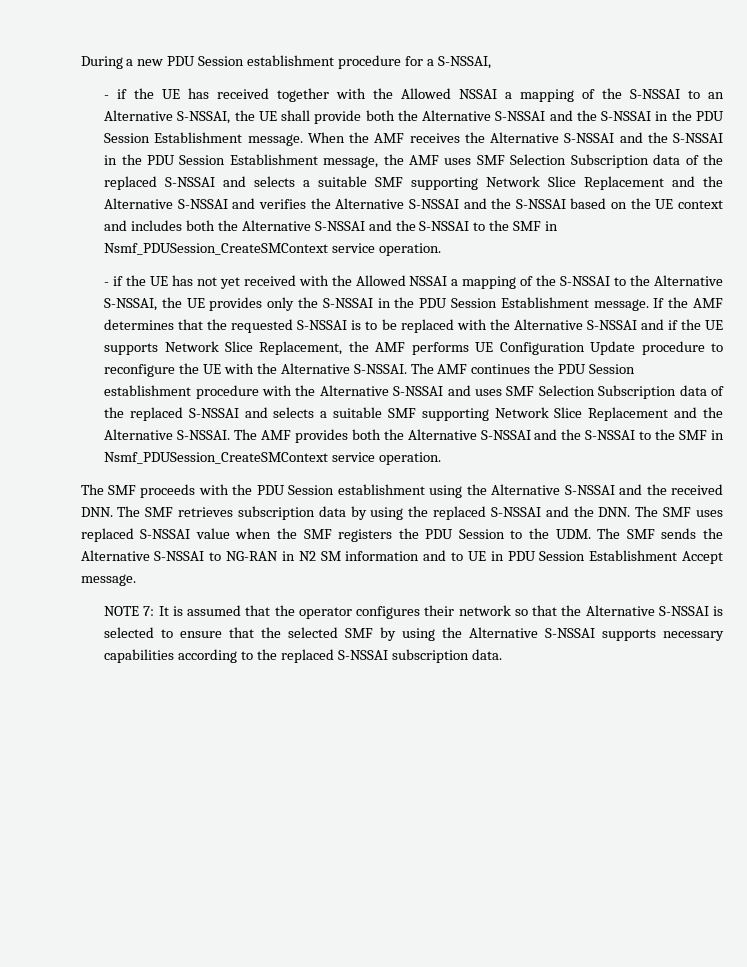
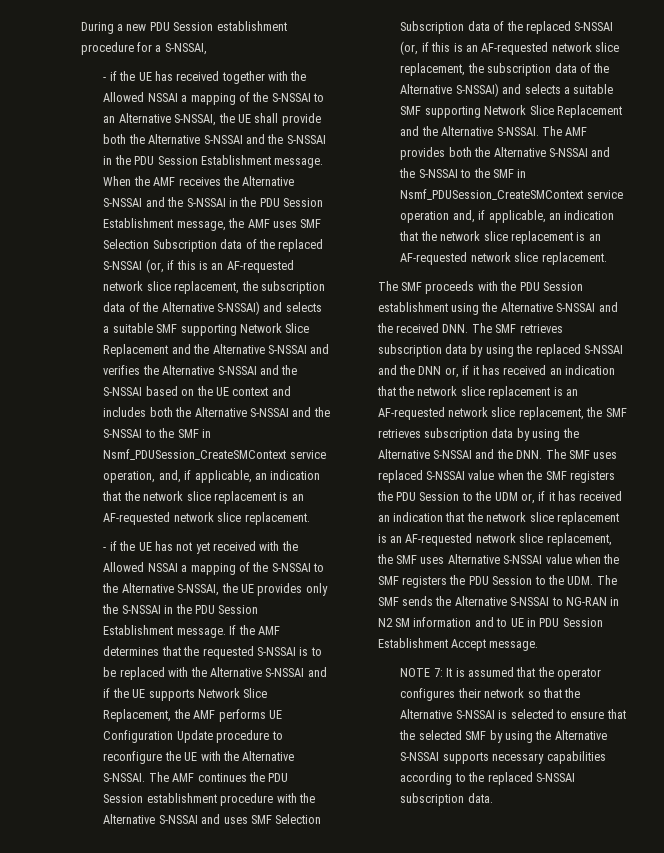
(216, 182) none -> [145,259,294,273] [103,281,325,294] [103,301,260,315] (or, if this is an AF-requested network slice replacement, the subscription data of the Alternative S-NSSAI)
[378,243,441,256] operation. -> [103,470,321,483] [102,491,304,504] [103,512,310,525] operation, and, if applicable, an indication that the network slice replacement is an AF-requested network slice replacement.
(239, 413) none -> [400,41,620,55] [400,63,610,76] [400,83,499,97] (or, if this is an AF-requested network slice replacement, the subscription data of the Alternative S-NSSAI)
[378,452,441,465] operation. -> [400,210,615,223] [399,231,601,244] [400,252,607,265] operation and, if applicable, an indication that the network slice replacement is an AF-requested network slice replacement.
(594, 511) none -> [418,365,616,378] [376,386,578,399] [377,407,627,420] [377,428,579,441] [377,449,513,459] DNN or, if it has received an indication that the network slice replacement is an AF-requested network slice replacement, the SMF retrieves subscription data by using the Alternative S-NSSAI and the
(550, 533) none -> [494,491,623,504] [377,512,619,525] [377,533,612,546] [376,554,620,564] [377,575,564,588] UDM or, if it has received an indication that the network slice replacement is an AF-requested network slice replacement, the SMF uses Alternative S-NSSAI value when the SMF registers the PDU Session to the

